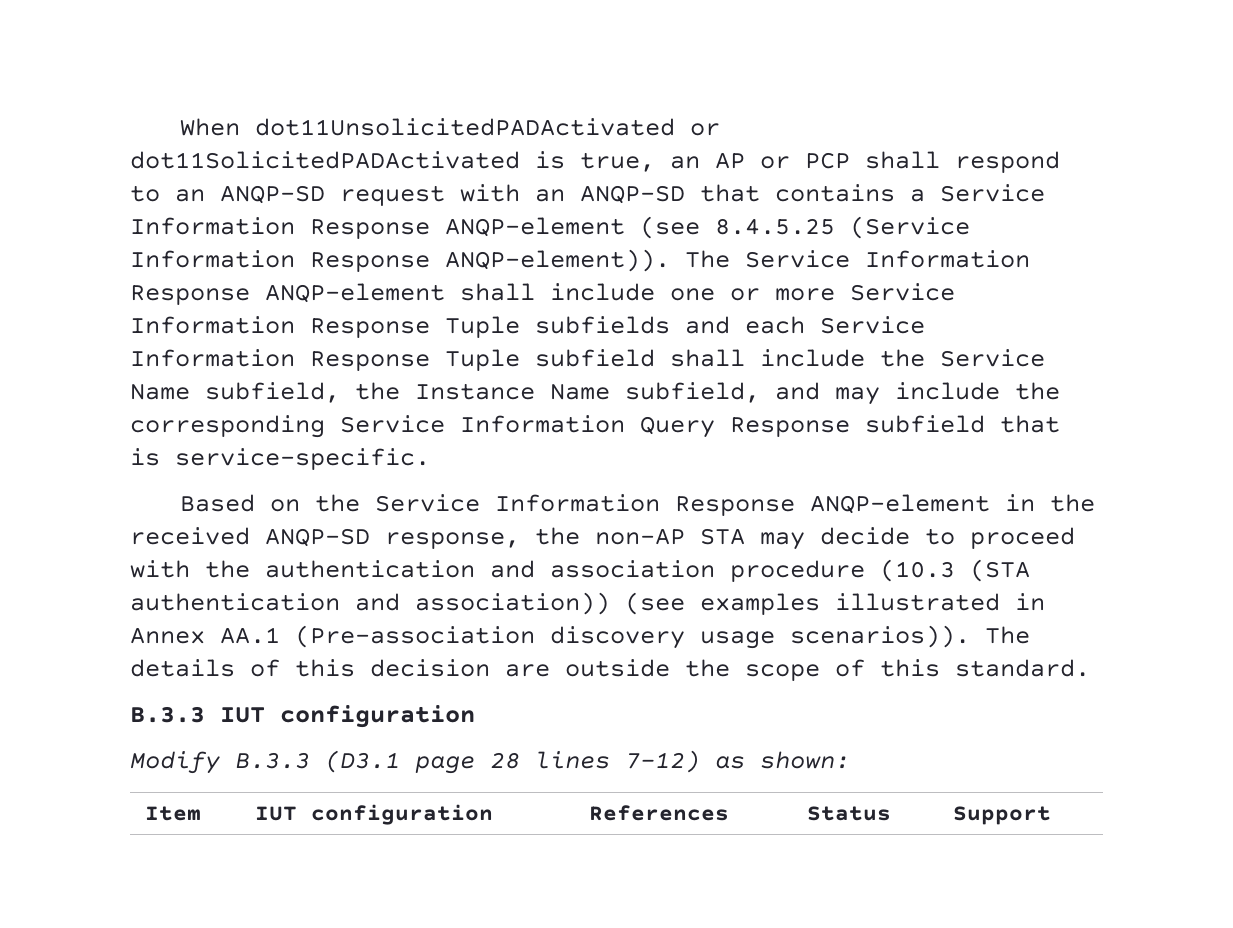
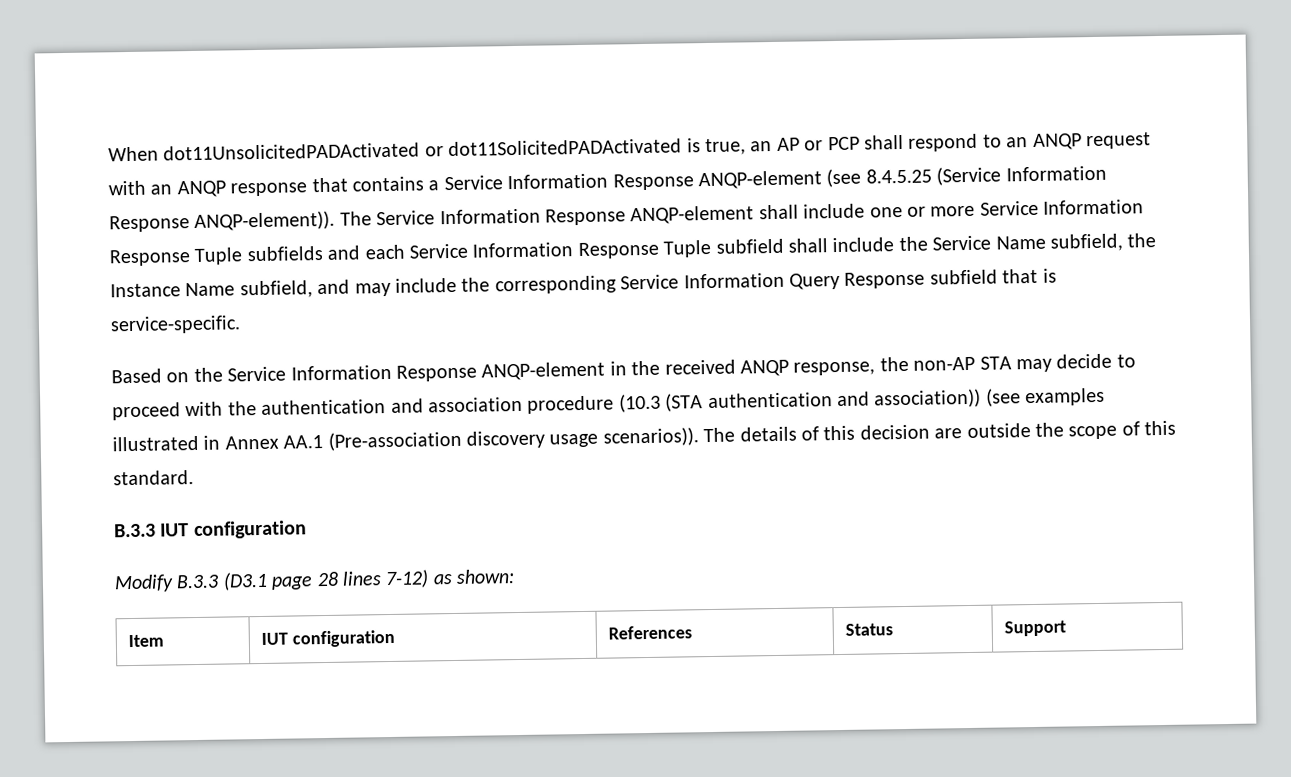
[220,185,325,204] ANQP-SD -> [1032,133,1082,150] ANQP
[580,185,685,204] ANQP-SD -> [176,180,308,198] ANQP response
[265,528,370,547] ANQP-SD -> [739,359,789,377] ANQP

